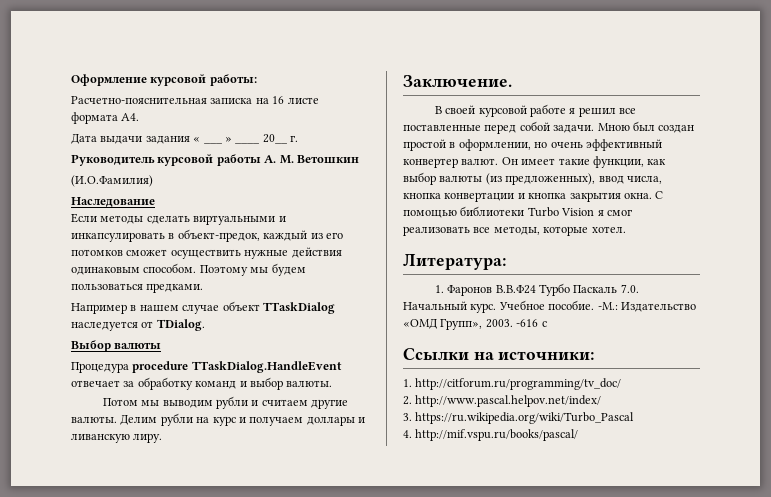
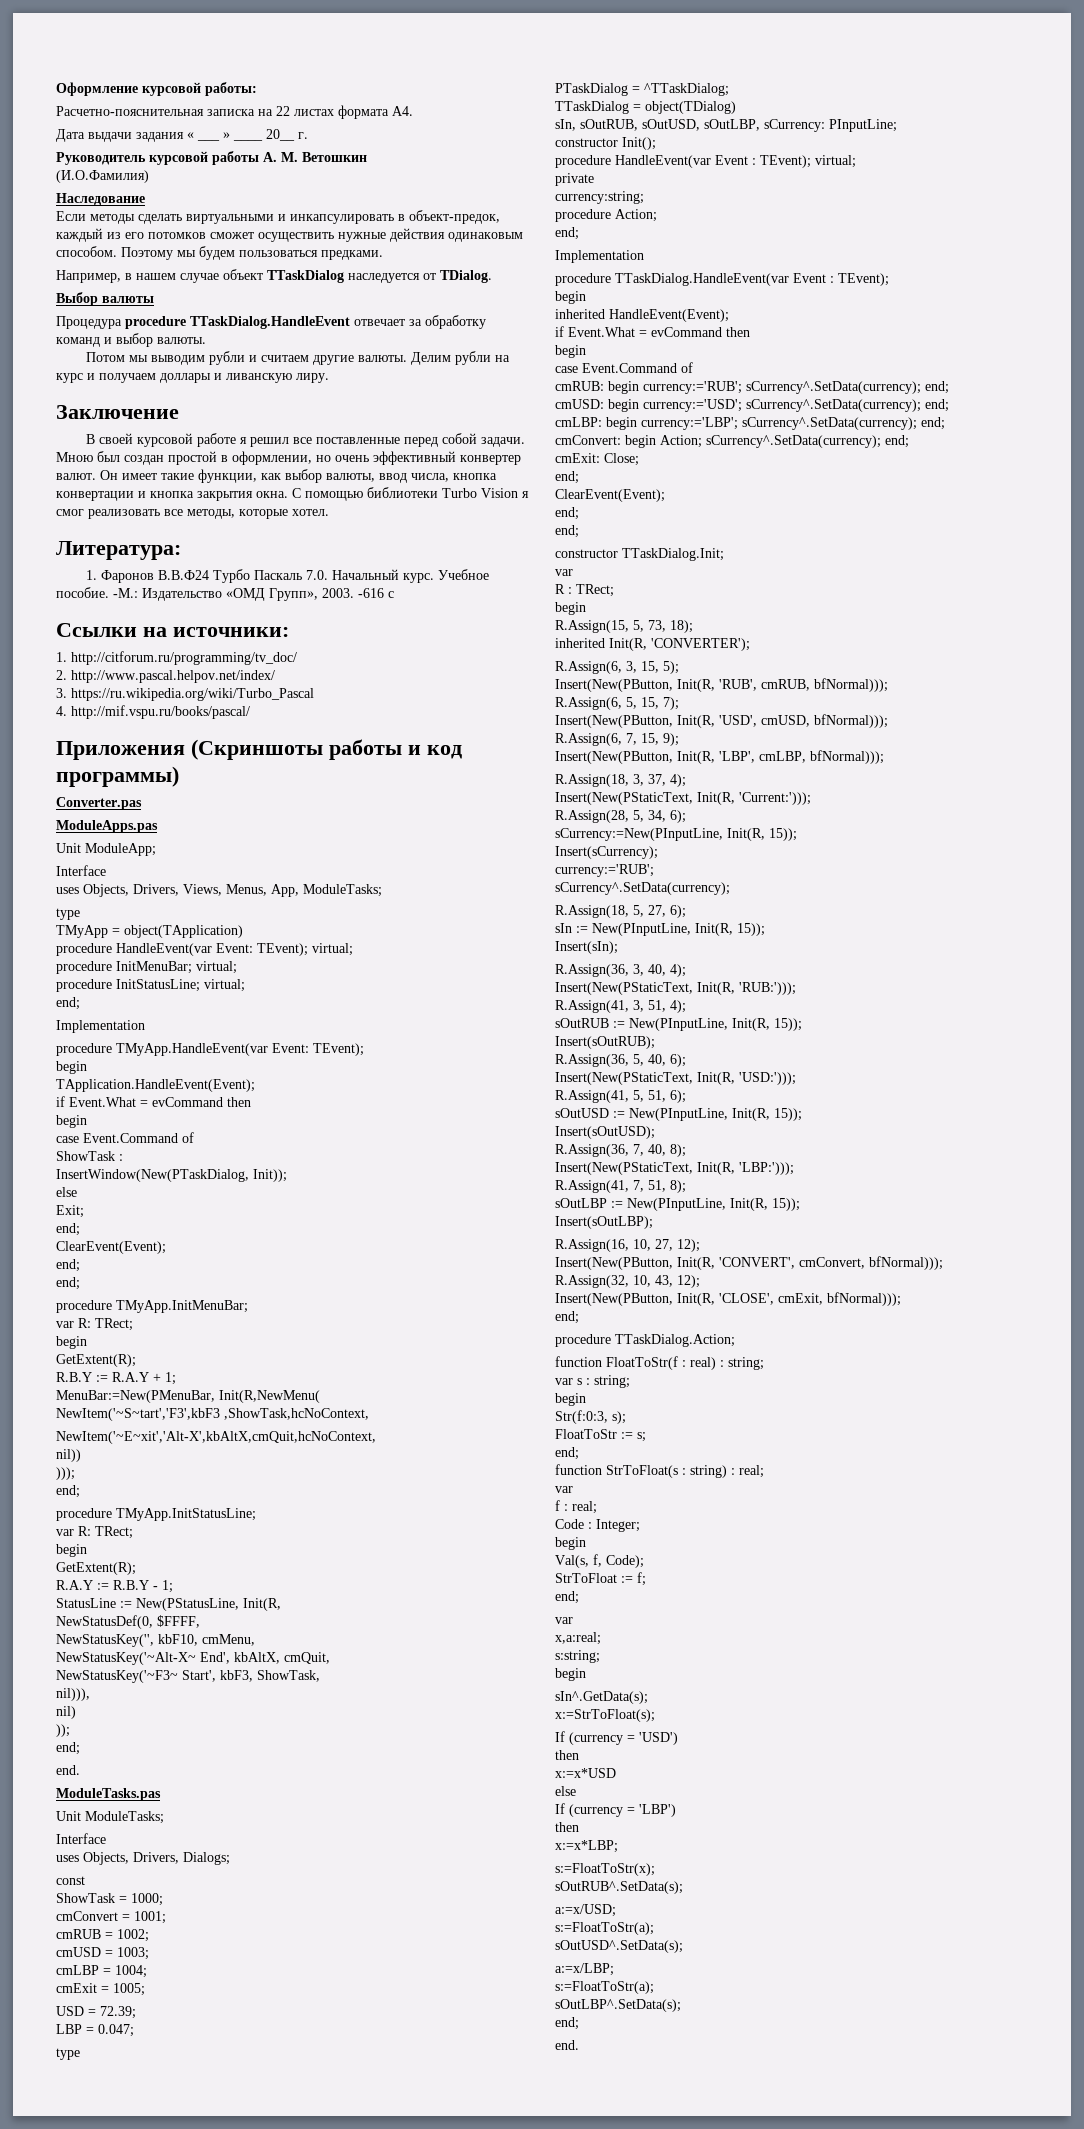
[272,96,319,104] 16 листе -> [276,106,334,116] 22 листах
[71,303,127,314] Например -> [56,270,121,283] Например,
[403,75,512,87] Заключение. -> [56,405,179,419] Заключение
[439,173,596,185] валюты (из предложенных), -> [326,473,375,482] валюты,
(579, 435) none -> [56,739,462,760] [56,766,179,787] [56,797,142,810] [56,820,158,833] [56,843,156,856] [56,865,106,876] [56,884,382,897] [56,908,80,920] [56,925,243,938] [56,943,353,956] [56,961,237,974] [56,979,245,992] [56,997,80,1010] [56,1020,145,1033] [56,1043,364,1056] [56,1061,87,1074] [56,1079,255,1092] [56,1096,251,1107] [56,1115,87,1128] [56,1132,194,1143] [56,1151,123,1161] [56,1169,287,1182] [56,1187,77,1197] [56,1205,84,1218] [56,1223,80,1236] [56,1241,166,1254] [56,1259,80,1272] [56,1277,80,1290] [56,1300,248,1313] [56,1318,133,1331] [56,1336,87,1349] [56,1354,136,1367] [56,1372,176,1385] [56,1390,320,1403] [56,1408,369,1421] [56,1431,376,1444] [56,1449,81,1462] [56,1467,75,1480] [56,1485,80,1498] [56,1508,256,1521] [56,1526,133,1539] [56,1544,87,1557] [56,1562,136,1575] [56,1580,173,1593] [56,1598,281,1611] [56,1615,200,1629] [56,1634,255,1647] [56,1652,330,1665] [56,1670,320,1683] [56,1688,90,1701] [56,1706,76,1719] [56,1724,70,1737] [56,1742,80,1755] [56,1765,80,1775] [56,1788,161,1801] [56,1811,164,1824] [56,1833,106,1844] [56,1852,230,1865] [56,1876,85,1885] [56,1893,163,1906] [56,1911,166,1924] [56,1929,149,1942] [56,1947,149,1960] [56,1965,147,1978] [56,1983,145,1996] [56,2006,136,2019] [56,2024,134,2037] [56,2048,80,2060] [555,83,729,96] [555,101,736,114] [555,119,897,132] [555,137,656,150] [555,155,856,168] [555,173,594,186] [555,191,644,204] [555,209,657,222] [555,227,579,240] [555,250,644,263] [555,273,889,286] [555,291,586,304] [555,309,729,322] [555,326,750,337] [555,345,586,358] [555,362,693,373] [555,381,949,394] [555,399,949,412] [555,417,945,430] [555,435,909,448] [555,453,639,466] [555,471,579,484] [555,489,665,502] [555,507,579,520] [555,525,579,538] [555,548,724,561] [555,569,573,576] [555,584,614,597] [555,602,586,615] [555,620,693,633] [555,638,750,651] [555,661,679,674] [555,678,888,692] [555,697,679,710] [555,714,888,728] [555,733,679,746] [555,750,884,764] [555,774,686,787] [555,792,811,805] [555,810,686,823] [555,828,797,841] [555,846,658,859] [555,864,654,877] [555,882,730,895] [555,905,686,918] [555,923,765,936] [555,941,618,954] [555,964,686,977] [555,982,796,995] [555,1000,686,1013] [555,1018,802,1031] [555,1036,655,1049] [555,1054,686,1067] [555,1072,796,1085] [555,1090,686,1103] [555,1108,802,1121] [555,1126,655,1139] [555,1144,686,1157] [555,1162,794,1175] [555,1180,686,1193] [555,1198,800,1211] [555,1216,653,1229] [555,1239,700,1252] [555,1256,943,1270] [555,1275,700,1288] [555,1292,901,1306] [555,1311,579,1324] [555,1334,735,1347] [555,1356,764,1370] [555,1375,630,1388] [555,1393,586,1406] [555,1410,626,1424] [555,1429,646,1442] [555,1447,579,1460] [555,1464,764,1478] [555,1486,573,1493] [555,1500,597,1514] [555,1519,640,1532] [555,1537,586,1550] [555,1554,644,1568] [555,1572,646,1586] [555,1591,579,1604] [555,1617,573,1624] [555,1632,601,1645] [555,1650,600,1663] [555,1668,586,1681] [555,1691,648,1704] [555,1709,655,1722] [555,1731,678,1745] [555,1750,579,1760] [555,1768,616,1778] [555,1786,576,1796] [555,1803,676,1817] [555,1822,579,1832] [555,1840,618,1853] [555,1863,655,1876] [555,1881,683,1894] [555,1904,616,1917] [555,1922,654,1935] [555,1940,683,1953] [555,1963,614,1976] [555,1981,654,1994] [555,1999,681,2012] [555,2017,579,2030] [555,2040,579,2050] // Приложения (Скриншоты работы и код программы) // Converter.pas // ModuleApps.pas // Unit ModuleApp; // Interface // uses Objects, Drivers, Views, Menus, App, ModuleTasks; // type // TMyApp = object(TApplication) // procedure HandleEvent(var Event: TEvent); virtual; // procedure InitMenuBar; virtual; // procedure InitStatusLine; virtual; // end; // Implementation // procedure TMyApp.HandleEvent(var Event: TEvent); // begin // TApplication.HandleEvent(Event); // if Event.What = evCommand then // begin // case Event.Command of // ShowTask : // InsertWindow(New(PTaskDialog, Init)); // else // Exit; // end; // ClearEvent(Event); // end; // end; // procedure TMyApp.InitMenuBar; // var R: TRect; // begin // GetExtent(R); // R.B.Y := R.A.Y + 1; // MenuBar:=New(PMenuBar, Init(R,NewMenu( // NewItem('~S~tart','F3',kbF3 ,ShowTask,hcNoContext, // NewItem('~E~xit','Alt-X',kbAltX,cmQuit,hcNoContext, // nil)) // ))); // end; // procedure TMyApp.InitStatusLine; // var R: TRect; // begin // GetExtent(R); // R.A.Y := R.B.Y - 1; // StatusLine := New(PStatusLine, Init(R, // NewStatusDef(0, $FFFF, // NewStatusKey('', kbF10, cmMenu, // NewStatusKey('~Alt-X~ End', kbAltX, cmQuit, // NewStatusKey('~F3~ Start', kbF3, ShowTask, // nil))), // nil) // )); // end; // end. // ModuleTasks.pas // Unit ModuleTasks; // Interface // uses Objects, Drivers, Dialogs; // const // ShowTask = 1000; // cmConvert = 1001; // cmRUB = 1002; // cmUSD = 1003; // cmLBP = 1004; // cmExit = 1005; // USD = 72.39; // LBP = 0.047; // type // PTaskDialog = ^TTaskDialog; // TTaskDialog = object(TDialog) // sIn, sOutRUB, sOutUSD, sOutLBP, sCurrency: PInputLine; // constructor Init(); // procedure HandleEvent(var Event : TEvent); virtual; // private // currency:string; // procedure Action; // end; // Implementation // procedure TTaskDialog.HandleEvent(var Event : TEvent); // begin // inherited HandleEvent(Event); // if Event.What = evCommand then // begin // case Event.Command of // cmRUB: begin currency:='RUB'; sCurrency^.SetData(currency); end; // cmUSD: begin currency:='USD'; sCurrency^.SetData(currency); end; // cmLBP: begin currency:='LBP'; sCurrency^.SetData(currency); end; // cmConvert: begin Action; sCurrency^.SetData(currency); end; // cmExit: Close; // end; // ClearEvent(Event); // end; // end; // constructor TTaskDialog.Init; // var // R : TRect; // begin // R.Assign(15, 5, 73, 18); // inherited Init(R, 'CONVERTER'); // R.Assign(6, 3, 15, 5); // Insert(New(PButton, Init(R, 'RUB', cmRUB, bfNormal))); // R.Assign(6, 5, 15, 7); // Insert(New(PButton, Init(R, 'USD', cmUSD, bfNormal))); // R.Assign(6, 7, 15, 9); // Insert(New(PButton, Init(R, 'LBP', cmLBP, bfNormal))); // R.Assign(18, 3, 37, 4); // Insert(New(PStaticText, Init(R, 'Current:'))); // R.Assign(28, 5, 34, 6); // sCurrency:=New(PInputLine, Init(R, 15)); // Insert(sCurrency); // currency:='RUB'; // sCurrency^.SetData(currency); // R.Assign(18, 5, 27, 6); // sIn := New(PInputLine, Init(R, 15)); // Insert(sIn); // R.Assign(36, 3, 40, 4); // Insert(New(PStaticText, Init(R, 'RUB:'))); // R.Assign(41, 3, 51, 4); // sOutRUB := New(PInputLine, Init(R, 15)); // Insert(sOutRUB); // R.Assign(36, 5, 40, 6); // Insert(New(PStaticText, Init(R, 'USD:'))); // R.Assign(41, 5, 51, 6); // sOutUSD := New(PInputLine, Init(R, 15)); // Insert(sOutUSD); // R.Assign(36, 7, 40, 8); // Insert(New(PStaticText, Init(R, 'LBP:'))); // R.Assign(41, 7, 51, 8); // sOutLBP := New(PInputLine, Init(R, 15)); // Insert(sOutLBP); // R.Assign(16, 10, 27, 12); // Insert(New(PButton, Init(R, 'CONVERT', cmConvert, bfNormal))); // R.Assign(32, 10, 43, 12); // Insert(New(PButton, Init(R, 'CLOSE', cmExit, bfNormal))); // end; // procedure TTaskDialog.Action; // function FloatToStr(f : real) : string; // var s : string; // begin // Str(f:0:3, s); // FloatToStr := s; // end; // function StrToFloat(s : string) : real; // var // f : real; // Code : Integer; // begin // Val(s, f, Code); // StrToFloat := f; // end; // var // x,a:real; // s:string; // begin // sIn^.GetData(s); // x:=StrToFloat(s); // If (currency = 'USD') // then // x:=x*USD // else // If (currency = 'LBP') // then // x:=x*LBP; // s:=FloatToStr(x); // sOutRUB^.SetData(s); // a:=x/USD; // s:=FloatToStr(a); // sOutUSD^.SetData(s); // a:=x/LBP; // s:=FloatToStr(a); // sOutLBP^.SetData(s); // end; // end.

